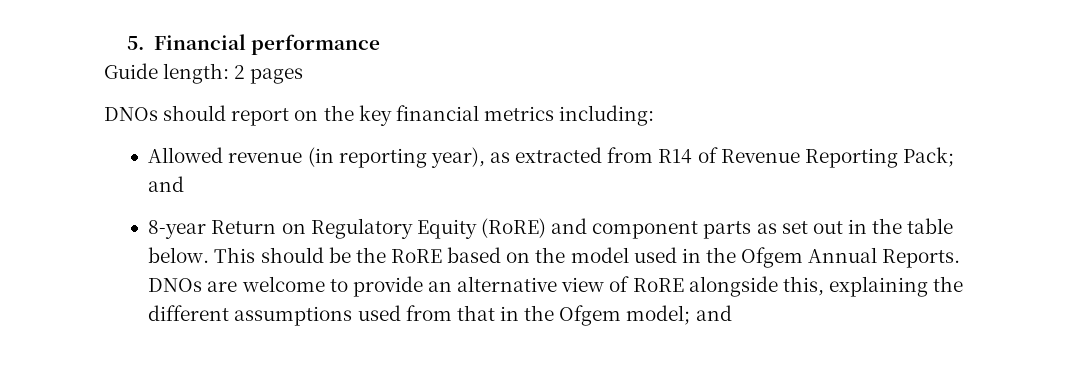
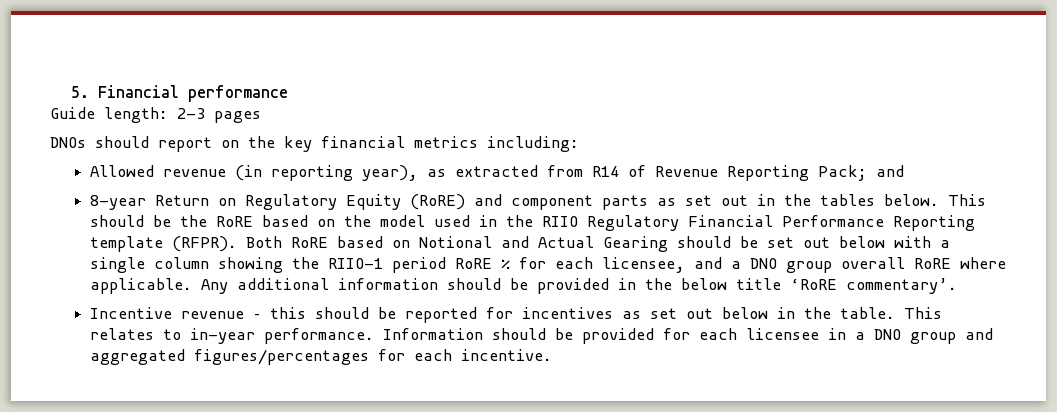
[234,65,246,79] 2 -> [177,108,205,119] 2-3
[907,218,954,234] table -> [819,194,875,206] tables
[741,247,961,268] [148,276,964,297] [148,305,732,326] Ofgem Annual Reports. DNOs are welcome to provide an alternative view of RoRE alongside this, explaining the different assumptions used from that in the Ofgem model; and -> [541,215,975,231] [89,236,950,252] [89,257,1006,273] [89,278,957,294] [89,307,942,323] [89,328,993,344] [89,349,552,365] RIIO Regulatory Financial Performance Reporting template (RFPR). Both RoRE based on Notional and Actual Gearing should be set out below with a single column showing the RIIO-1 period RoRE % for each licensee, and a DNO group overall RoRE where applicable. Any additional information should be provided in the below title ‘RoRE commentary’. // Incentive revenue – this should be reported for incentives as set out below in the table. This relates to in-year performance. Information should be provided for each licensee in a DNO group and aggregated figures/percentages for each incentive.

